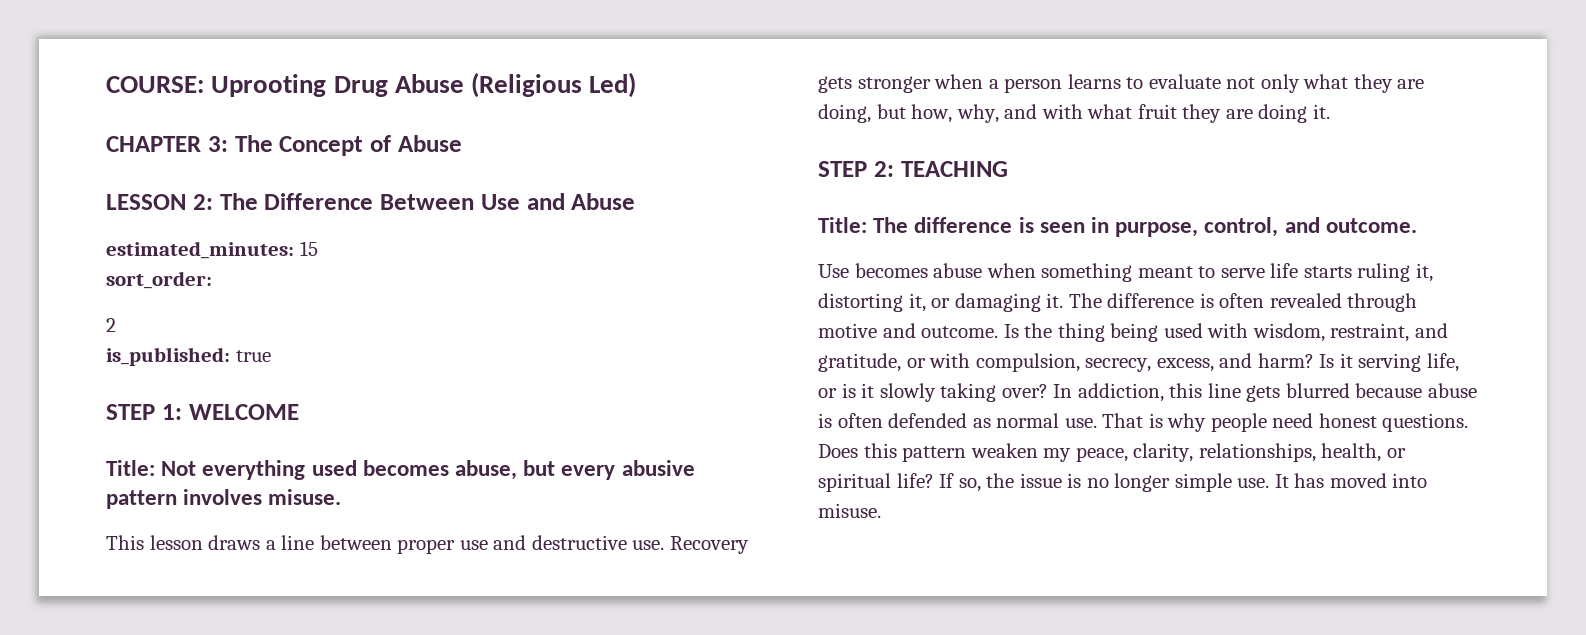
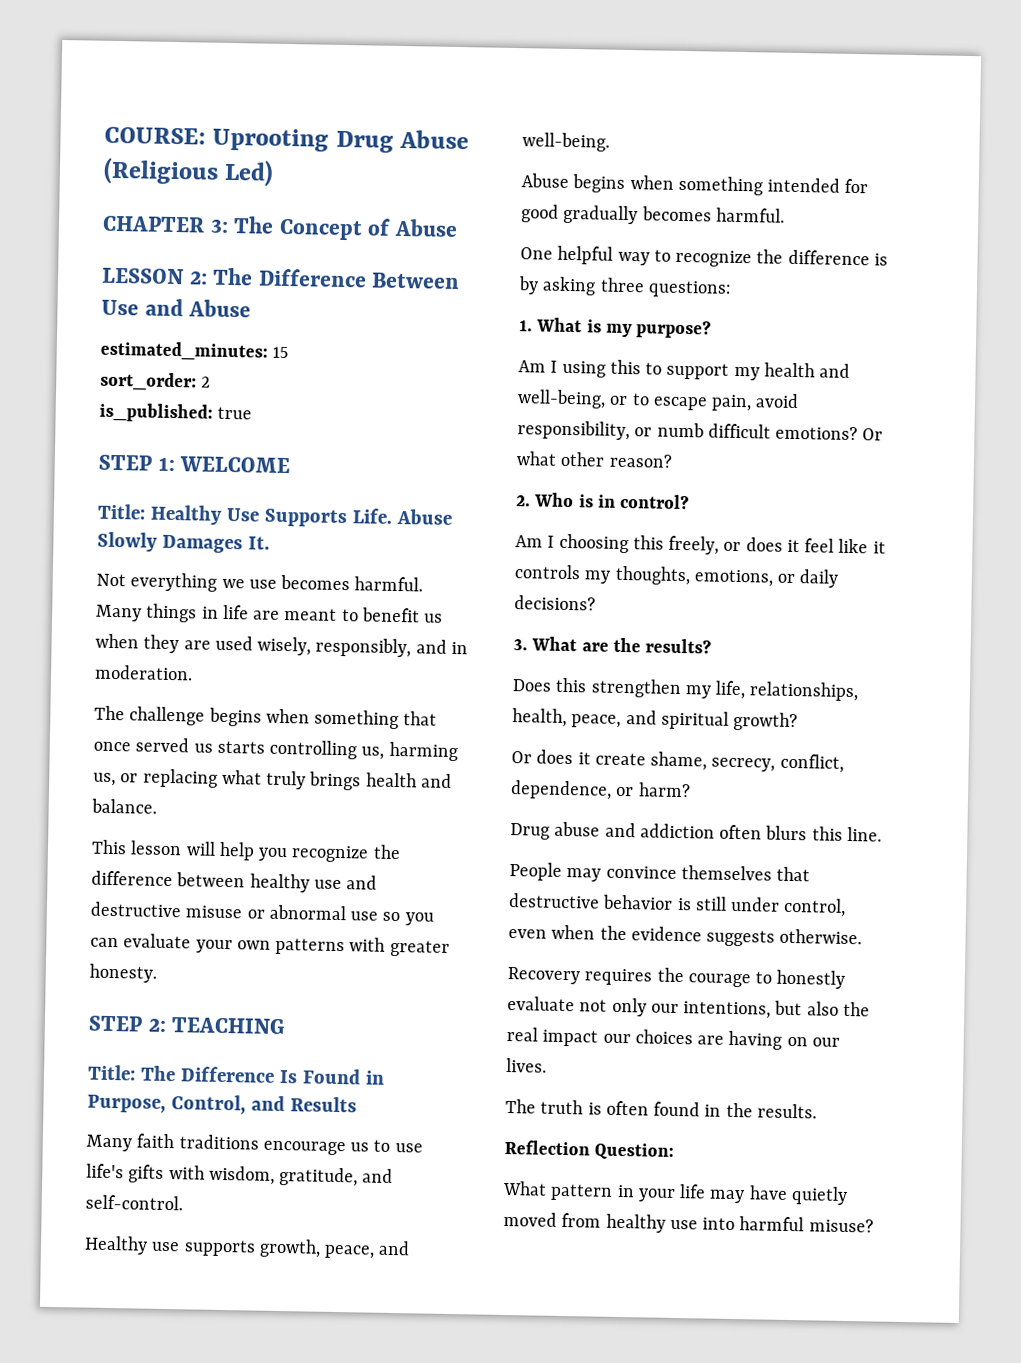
(212, 280) // -> (197, 381) none
[161,460,695,480] [106,489,342,509] [106,535,749,554] [818,74,1425,93] [818,104,1330,123] Not everything used becomes abuse, but every abusive pattern involves misuse. // This lesson draws a line between proper use and destructive use. Recovery gets stronger when a person learns to evaluate not only what they are doing, but how, why, and with what fruit they are doing it. -> [149,504,453,528] [97,531,270,554] [96,572,424,592] [96,603,444,623] [95,633,468,658] [94,664,193,681] [94,705,438,730] [93,737,458,762] [93,768,452,791] [91,798,157,814] [91,839,401,863] [91,870,378,893] [90,901,434,926] [90,933,450,957] [89,963,157,983] Healthy Use Supports Life. Abuse Slowly Damages It. // Not everything we use becomes harmful. Many things in life are meant to benefit us when they are used wisely, responsibly, and in moderation. // The challenge begins when something that once served us starts controlling us, harming us, or replacing what truly brings health and balance. // This lesson will help you recognize the difference between healthy use and destructive misuse or abnormal use so you can evaluate your own patterns with greater honesty.
[914,217,1417,237] [818,263,1433,282] [818,293,1418,312] [818,323,1448,342] [818,353,1459,372] [818,383,1477,402] [818,413,1469,432] [818,443,1406,462] [818,473,1428,492] [818,503,881,518] difference is seen in purpose, control, and outcome. // Use becomes abuse when something meant to serve life starts ruling it, distorting it, or damaging it. The difference is often revealed through motive and outcome. Is the thing being used with wisdom, restraint, and gratitude, or with compulsion, secrecy, excess, and harm? Is it serving life, or is it slowly taking over? In addiction, this line gets blurred because abuse is often defended as normal use. That is why people need honest questions. Does this pattern weaken my peace, clarity, relationships, health, or spiritual life? If so, the issue is no longer simple use. It has moved into misuse. -> [179,1066,385,1085] [87,1094,357,1115] [86,1133,423,1156] [86,1163,394,1187] [85,1194,183,1211] [84,1235,411,1259] [522,132,610,152] [521,173,869,196] [521,204,785,225] [520,245,888,268] [518,276,732,298] [519,317,712,339] [518,359,851,381] [517,389,800,412] [517,420,884,441] [516,451,673,468] [516,492,690,510] [515,533,886,555] [514,564,840,588] [514,595,596,611] [513,636,712,654] [512,677,860,702] [512,708,799,732] [511,749,844,773] [510,780,691,800] [510,821,882,842] [509,862,811,882] [509,893,847,917] [508,924,863,947] [507,966,846,989] [507,995,870,1019] [506,1026,840,1050] [506,1057,547,1073] [505,1098,817,1119] [504,1139,675,1160] [502,1180,848,1206] [503,1211,874,1233] Difference Is Found in Purpose, Control, and Results // Many faith traditions encourage us to use life's gifts with wisdom, gratitude, and self-control. // Healthy use supports growth, peace, and well-being. // Abuse begins when something intended for good gradually becomes harmful. // One helpful way to recognize the difference is by asking three questions: // 1. What is my purpose? // Am I using this to support my health and well-being, or to escape pain, avoid responsibility, or numb difficult emotions? Or what other reason? // 2. Who is in control? // Am I choosing this freely, or does it feel like it controls my thoughts, emotions, or daily decisions? // 3. What are the results? // Does this strengthen my life, relationships, health, peace, and spiritual growth? // Or does it create shame, secrecy, conflict, dependence, or harm? // Drug abuse and addiction often blurs this line. // People may convince themselves that destructive behavior is still under control, even when the evidence suggests otherwise. // Recovery requires the courage to honestly evaluate not only our intentions, but also the real impact our choices are having on our lives. // The truth is often found in the results. // Reflection Question: // What pattern in your life may have quietly moved from healthy use into harmful misuse?

